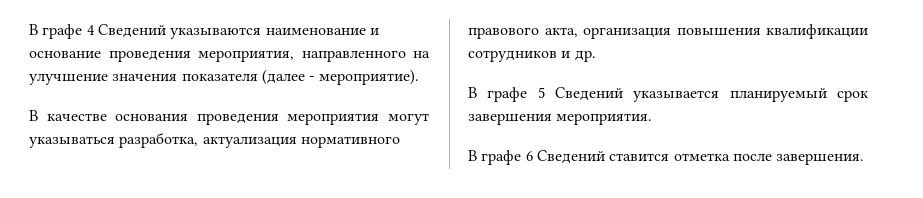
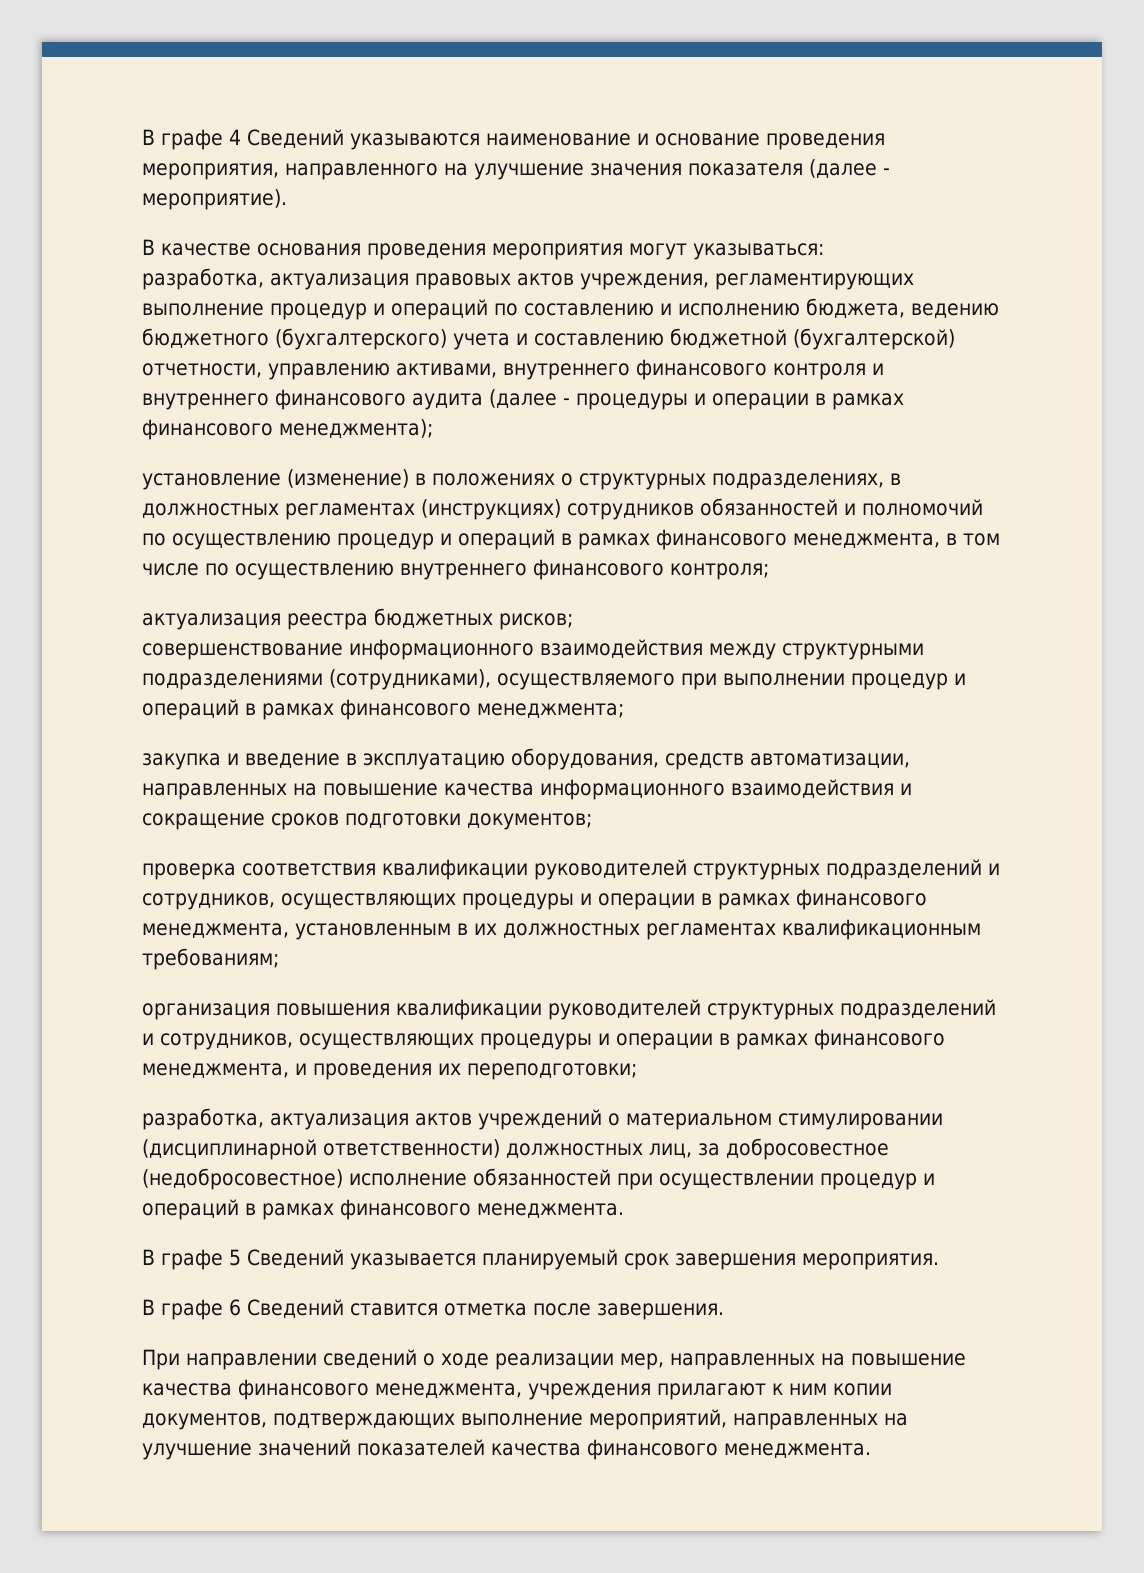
[29,132,400,148] [468,24,868,39] [468,50,596,62] указываться разработка, актуализация нормативного правового акта, организация повышения квалификации сотрудников и др. -> [693,243,824,260] [142,268,914,290] [142,298,999,320] [142,328,955,350] [142,359,884,380] [142,389,904,410] [142,419,433,440] [142,469,901,490] [142,498,983,520] [142,529,1000,550] [142,559,769,580] [142,608,573,630] [142,639,924,660] [142,669,966,690] [142,699,624,720] [142,748,910,770] [142,779,912,800] [142,813,592,830] [142,859,1000,880] [142,889,927,910] [142,919,981,940] [142,948,279,970] [142,999,996,1020] [142,1029,945,1050] [142,1063,637,1080] [142,1108,943,1130] [142,1138,889,1160] [142,1168,935,1190] [142,1199,624,1220] указываться: // разработка, актуализация правовых актов учреждения, регламентирующих выполнение процедур и операций по составлению и исполнению бюджета, ведению бюджетного (бухгалтерского) учета и составлению бюджетной (бухгалтерской) отчетности, управлению активами, внутреннего финансового контроля и внутреннего финансового аудита (далее - процедуры и операции в рамках финансового менеджмента); // установление (изменение) в положениях о структурных подразделениях, в должностных регламентах (инструкциях) сотрудников обязанностей и полномочий по осуществлению процедур и операций в рамках финансового менеджмента, в том числе по осуществлению внутреннего финансового контроля; // актуализация реестра бюджетных рисков; // совершенствование информационного взаимодействия между структурными подразделениями (сотрудниками), осуществляемого при выполнении процедур и операций в рамках финансового менеджмента; // закупка и введение в эксплуатацию оборудования, средств автоматизации, направленных на повышение качества информационного взаимодействия и сокращение сроков подготовки документов; // проверка соответствия квалификации руководителей структурных подразделений и сотрудников, осуществляющих процедуры и операции в рамках финансового менеджмента, установленным в их должностных регламентах квалификационным требованиям; // организация повышения квалификации руководителей структурных подразделений и сотрудников, осуществляющих процедуры и операции в рамках финансового менеджмента, и проведения их переподготовки; // разработка, актуализация актов учреждений о материальном стимулировании (дисциплинарной ответственности) должностных лиц, за добросовестное (недобросовестное) исполнение обязанностей при осуществлении процедур и операций в рамках финансового менеджмента.
(865, 159) none -> [142,1349,966,1370] [142,1379,892,1400] [142,1409,908,1430] [142,1439,871,1460] // При направлении сведений о ходе реализации мер, направленных на повышение качества финансового менеджмента, учреждения прилагают к ним копии документов, подтверждающих выполнение мероприятий, направленных на улучшение значений показателей качества финансового менеджмента.

